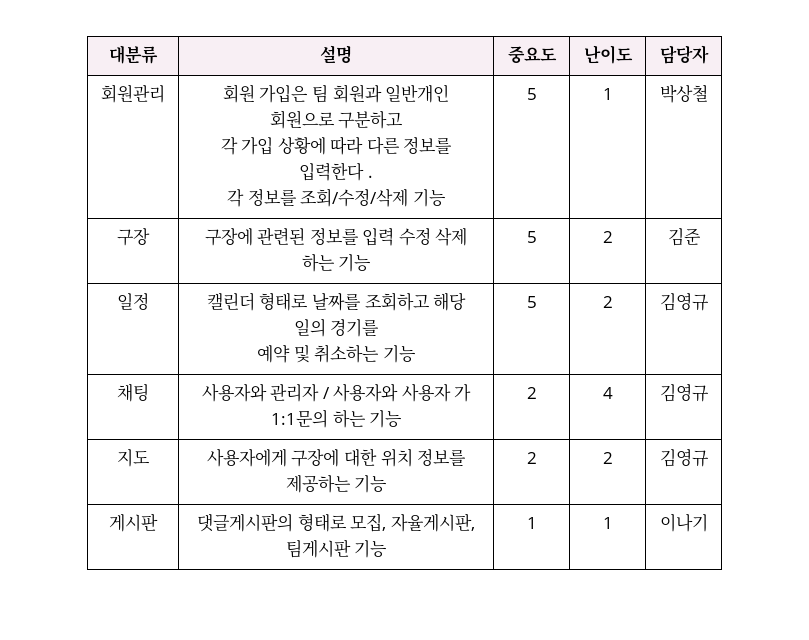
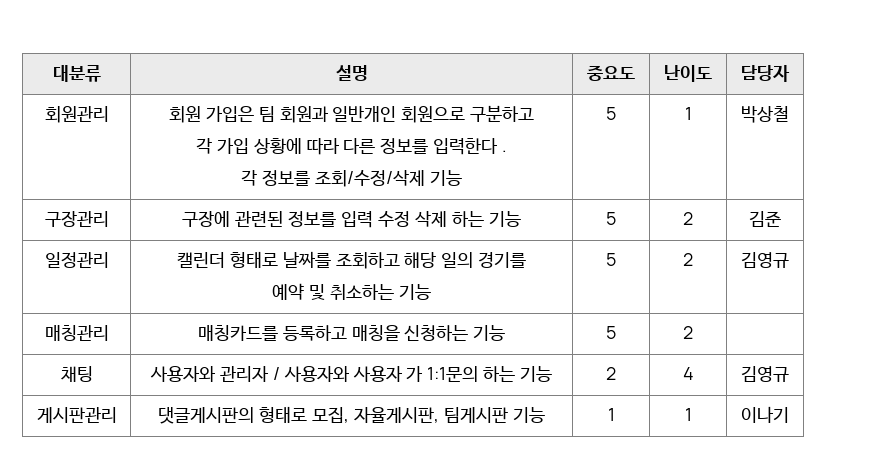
[117,228,150,246] 구장 -> [44,211,109,227] 구장관리
[117,293,149,310] 일정 -> [44,252,109,268] 일정관리
(709, 302) none -> [44,325,109,341] [197,325,506,341] [606,326,616,339] [683,326,693,339] // 매칭관리 | 매칭카드를 등록하고 매칭을 신청하는 기능 | 5 | 2 |
[117,449,150,467] [206,448,467,467] [285,474,388,493] [526,452,537,464] [602,452,613,464] [659,449,709,467] [109,513,158,532] 지도 | 사용자에게 구장에 대한 위치 정보를 제공하는 기능 | 2 | 2 | 김영규 // 게시판 -> [36,407,117,423] 게시판관리

